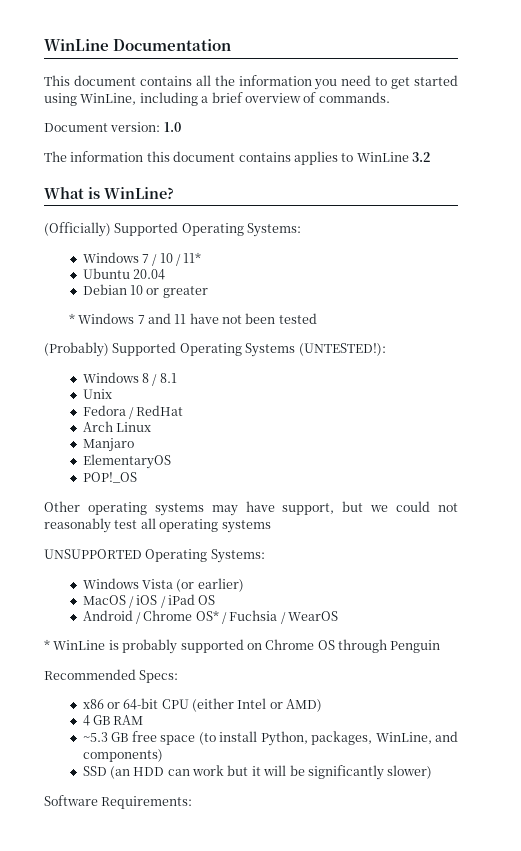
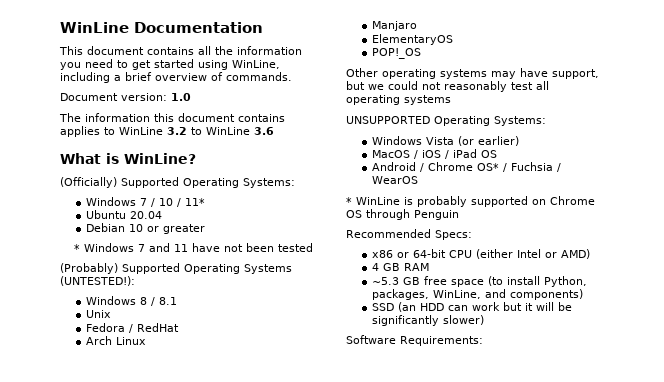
(430, 157) none -> [191,127,274,135] to WinLine 3.6

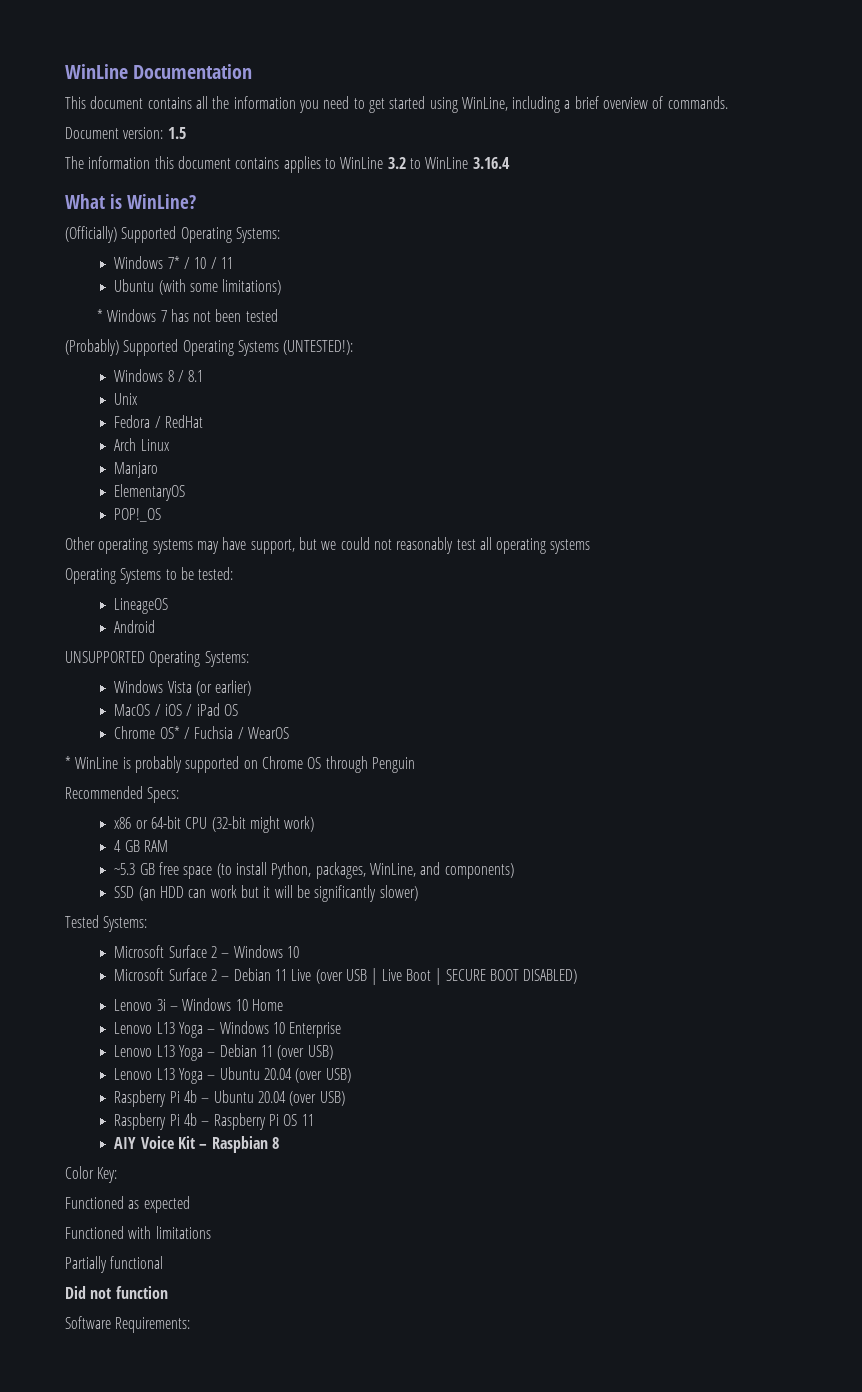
[171,93,191,101] 1.0 -> [167,127,186,139] 1.5
[254,127,274,135] 3.6 -> [472,157,510,169] 3.16.4
[139,198,147,206] 7 -> [167,256,180,269] 7*
[184,198,205,206] [85,210,162,219] [85,223,205,234] 11* // Ubuntu 20.04 // Debian 10 or greater -> [221,257,234,269] [114,279,282,295] 11 // Ubuntu (with some limitations)
[148,243,220,252] and 11 have -> [170,309,189,322] has
(451, 100) none -> [65,567,234,584] [114,598,169,614] [114,620,156,633] // Operating Systems to be tested: // LineageOS // Android
[371,162,424,172] Android / -> (239, 710) none
[475,249,590,259] (either Intel or AMD) -> [211,816,315,833] (32-bit might work)
(484, 320) none -> [65,915,148,932] [114,945,300,958] [114,968,578,985] [114,998,284,1011] [114,1021,342,1038] [114,1044,333,1061] [114,1067,351,1084] [114,1090,345,1107] [114,1113,314,1130] [114,1136,280,1153] [65,1166,118,1183] [65,1196,190,1213] [65,1226,211,1239] [65,1256,164,1273] [65,1286,168,1299] // Tested Systems: // Microsoft Surface 2 – Windows 10 // Microsoft Surface 2 – Debian 11 Live (over USB | Live Boot | SECURE BOOT DISABLED) // Lenovo 3i – Windows 10 Home // Lenovo L13 Yoga – Windows 10 Enterprise // Lenovo L13 Yoga – Debian 11 (over USB) // Lenovo L13 Yoga – Ubuntu 20.04 (over USB) // Raspberry Pi 4b – Ubuntu 20.04 (over USB) // Raspberry Pi 4b – Raspberry Pi OS 11 // AIY Voice Kit – Raspbian 8 // Color Key: // Functioned as expected // Functioned with limitations // Partially functional // Did not function

